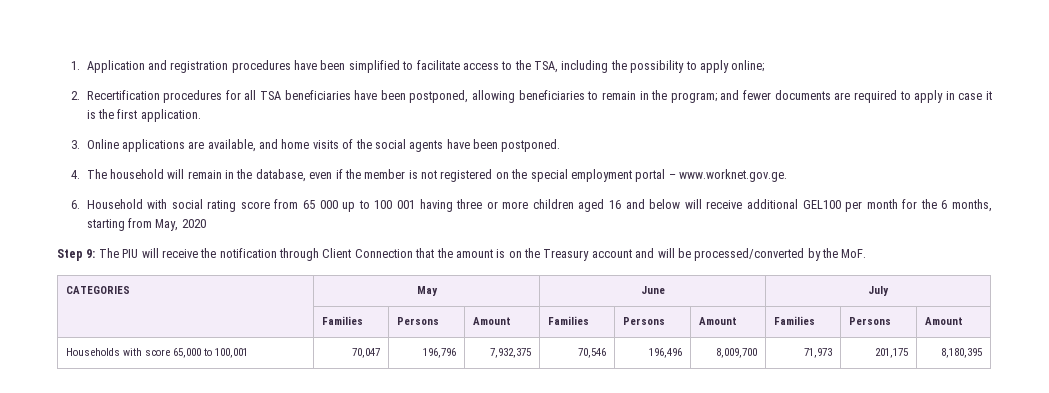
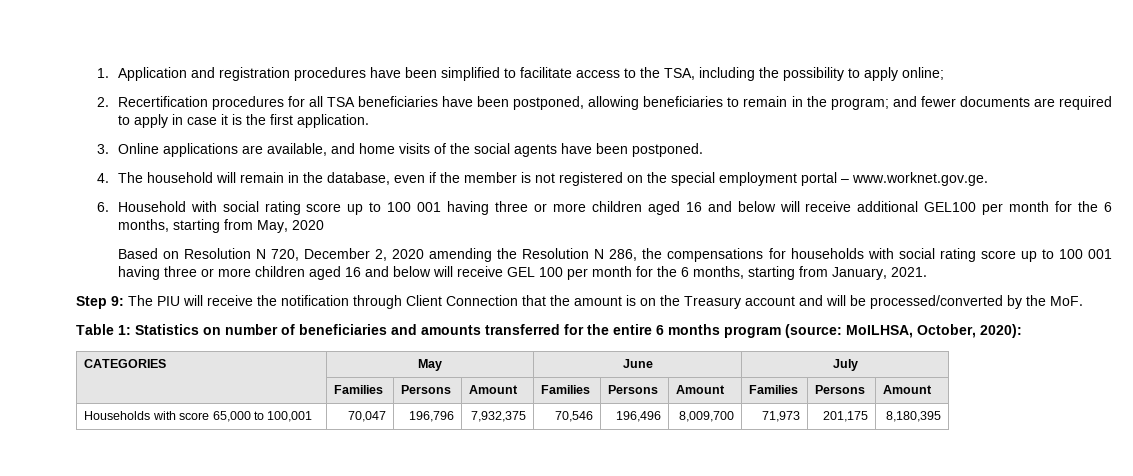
[274,199,338,209] from 65 000 -> (342, 207) none
(206, 223) none -> [117,248,1112,262] [117,266,927,280] // Based on Resolution N 720, December 2, 2020 amending the Resolution N 286, the compensations for households with social rating score up to 100 001 having three or more children aged 16 and below will receive GEL 100 per month for the 6 months, starting from January, 2021.
(867, 253) none -> [76,324,1022,338] // Table 1: Statistics on number of beneficiaries and amounts transferred for the entire 6 months program (source: MoILHSA, October, 2020):

